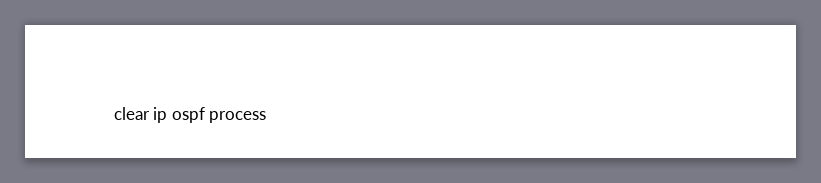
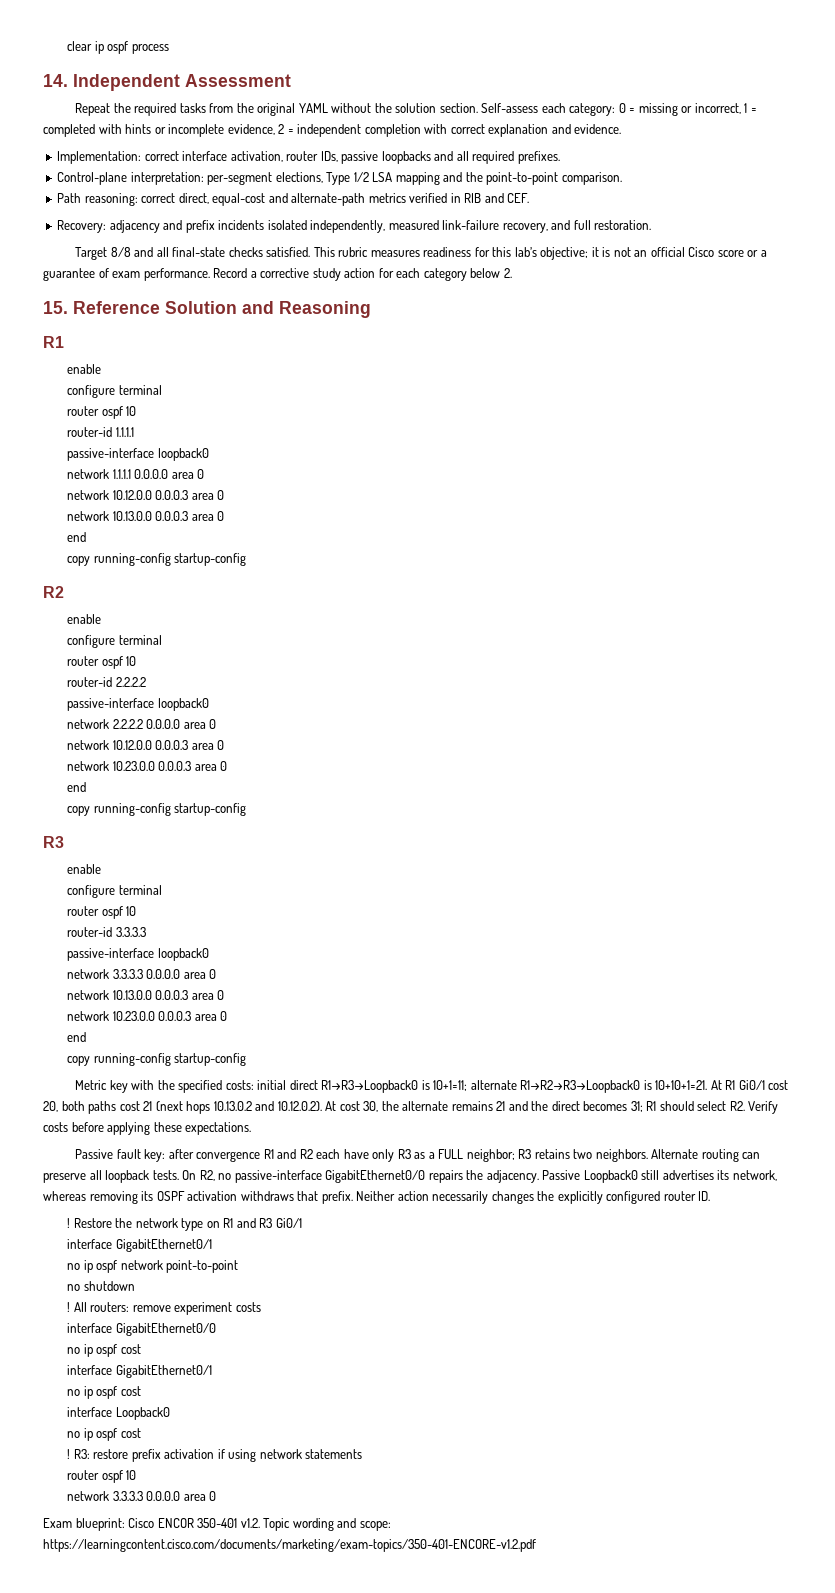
(267, 117) none -> [43,74,291,91] [75,103,757,116] [43,124,622,137] [57,151,560,164] [57,172,622,185] [57,193,530,206] [57,220,652,233] [75,247,767,260] [43,268,512,281] [43,301,371,318] [43,336,64,348] [67,364,102,374] [67,385,162,398] [67,406,137,419] [67,427,134,437] [67,448,209,461] [67,469,205,479] [67,490,225,500] [67,511,225,521] [67,532,87,542] [67,553,247,566] [43,586,64,598] [67,614,102,624] [67,635,162,648] [67,656,137,669] [67,677,146,687] [67,698,209,711] [67,719,217,729] [67,740,225,750] [67,761,228,771] [67,782,87,792] [67,803,247,816] [43,836,64,848] [67,864,102,874] [67,885,162,898] [67,906,137,919] [67,927,146,937] [67,948,209,961] [67,969,217,979] [67,990,225,1000] [67,1011,228,1021] [67,1032,87,1042] [67,1053,247,1066] [75,1080,789,1093] [43,1101,779,1114] [43,1122,252,1135] [75,1149,761,1162] [43,1170,777,1183] [43,1191,711,1204] [67,1218,302,1231] [67,1239,212,1252] [67,1260,239,1273] [67,1281,135,1291] [67,1302,261,1315] [67,1323,216,1336] [67,1344,141,1357] [67,1365,212,1378] [67,1386,141,1399] [67,1407,170,1420] [67,1428,141,1441] [67,1449,363,1462] [67,1470,137,1483] [67,1491,217,1501] [43,1518,391,1531] [43,1539,536,1552] // 14. Independent Assessment // Repeat the required tasks from the original YAML without the solution section. Self-assess each category: 0 = missing or incorrect, 1 = completed with hints or incomplete evidence, 2 = independent completion with correct explanation and evidence. // Implementation: correct interface activation, router IDs, passive loopbacks and all required prefixes. // Control-plane interpretation: per-segment elections, Type 1/2 LSA mapping and the point-to-point comparison. // Path reasoning: correct direct, equal-cost and alternate-path metrics verified in RIB and CEF. // Recovery: adjacency and prefix incidents isolated independently, measured link-failure recovery, and full restoration. // Target 8/8 and all final-state checks satisfied. This rubric measures readiness for this lab’s objective; it is not an official Cisco score or a guarantee of exam performance. Record a corrective study action for each category below 2. // 15. Reference Solution and Reasoning // R1 // enable // configure terminal // router ospf 10 // router-id 1.1.1.1 // passive-interface loopback0 // network 1.1.1.1 0.0.0.0 area 0 // network 10.12.0.0 0.0.0.3 area 0 // network 10.13.0.0 0.0.0.3 area 0 // end // copy running-config startup-config // R2 // enable // configure terminal // router ospf 10 // router-id 2.2.2.2 // passive-interface loopback0 // network 2.2.2.2 0.0.0.0 area 0 // network 10.12.0.0 0.0.0.3 area 0 // network 10.23.0.0 0.0.0.3 area 0 // end // copy running-config startup-config // R3 // enable // configure terminal // router ospf 10 // router-id 3.3.3.3 // passive-interface loopback0 // network 3.3.3.3 0.0.0.0 area 0 // network 10.13.0.0 0.0.0.3 area 0 // network 10.23.0.0 0.0.0.3 area 0 // end // copy running-config startup-config // Metric key with the specified costs: initial direct R1→R3→Loopback0 is 10+1=11; alternate R1→R2→R3→Loopback0 is 10+10+1=21. At R1 Gi0/1 cost 20, both paths cost 21 (next hops 10.13.0.2 and 10.12.0.2). At cost 30, the alternate remains 21 and the direct becomes 31; R1 should select R2. Verify costs before applying these expectations. // Passive fault key: after convergence R1 and R2 each have only R3 as a FULL neighbor; R3 retains two neighbors. Alternate routing can preserve all loopback tests. On R2, no passive-interface GigabitEthernet0/0 repairs the adjacency. Passive Loopback0 still advertises its network, whereas removing its OSPF activation withdraws that prefix. Neither action necessarily changes the explicitly configured router ID. // ! Restore the network type on R1 and R3 Gi0/1 // interface GigabitEthernet0/1 // no ip ospf network point-to-point // no shutdown // ! All routers: remove experiment costs // interface GigabitEthernet0/0 // no ip ospf cost // interface GigabitEthernet0/1 // no ip ospf cost // interface Loopback0 // no ip ospf cost // ! R3: restore prefix activation if using network statements // router ospf 10 // network 3.3.3.3 0.0.0.0 area 0 // Exam blueprint: Cisco ENCOR 350-401 v1.2. Topic wording and scope: https://learningcontent.cisco.com/documents/marketing/exam-topics/350-401-ENCORE-v1.2.pdf

